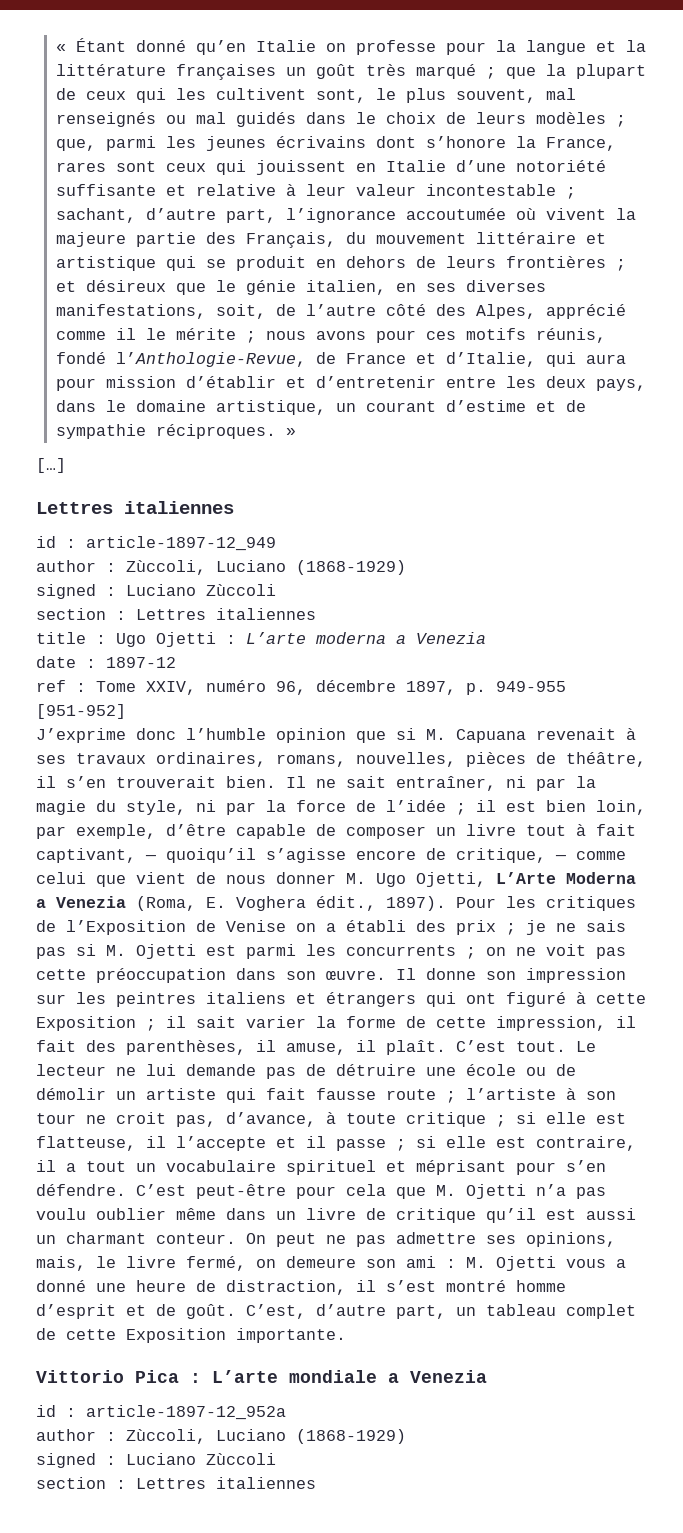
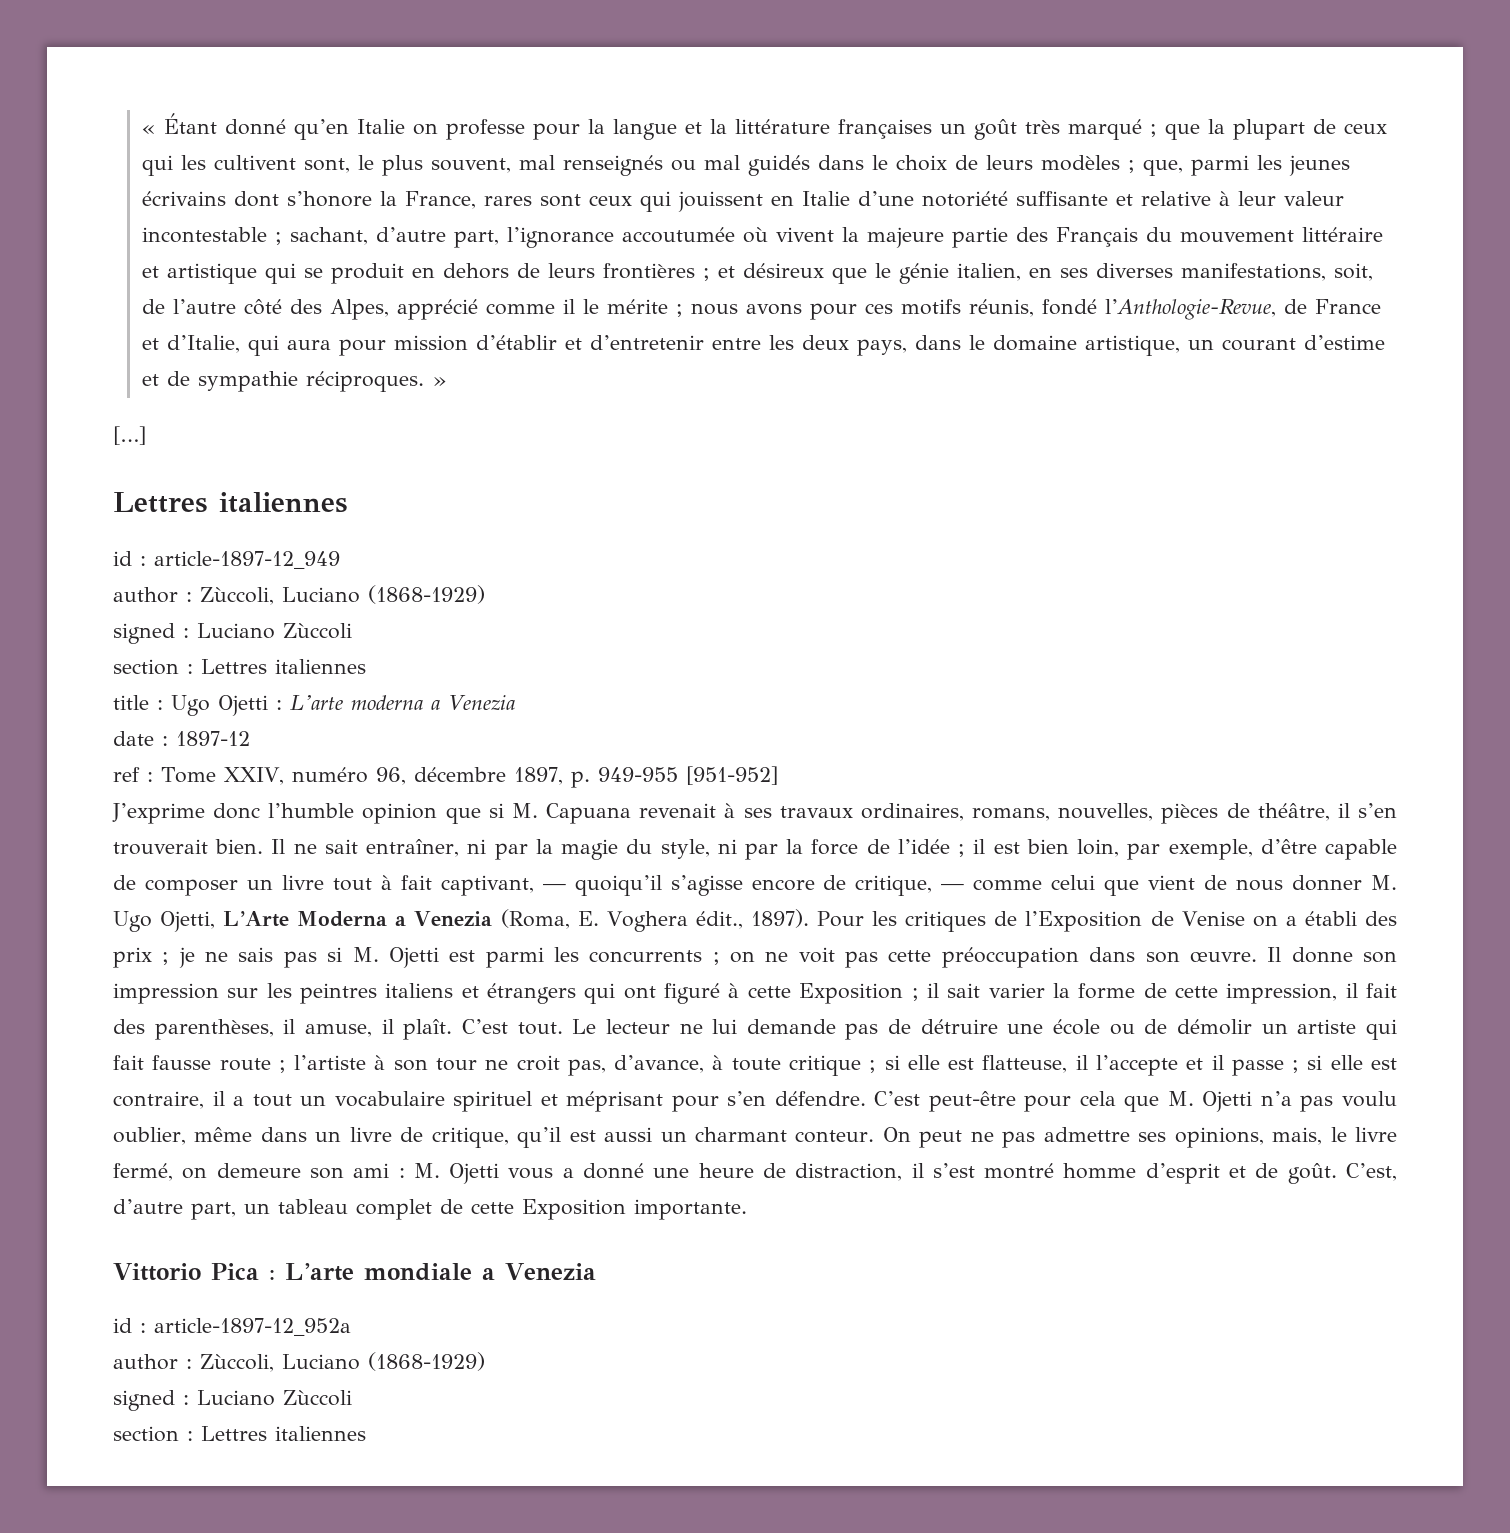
[245,232,336,248] Français, -> [1055,227,1138,247] Français
[96,1208,166,1220] oublier -> [113,1127,186,1145] oublier,
[396,1208,476,1223] critique -> [431,1127,509,1148] critique,

